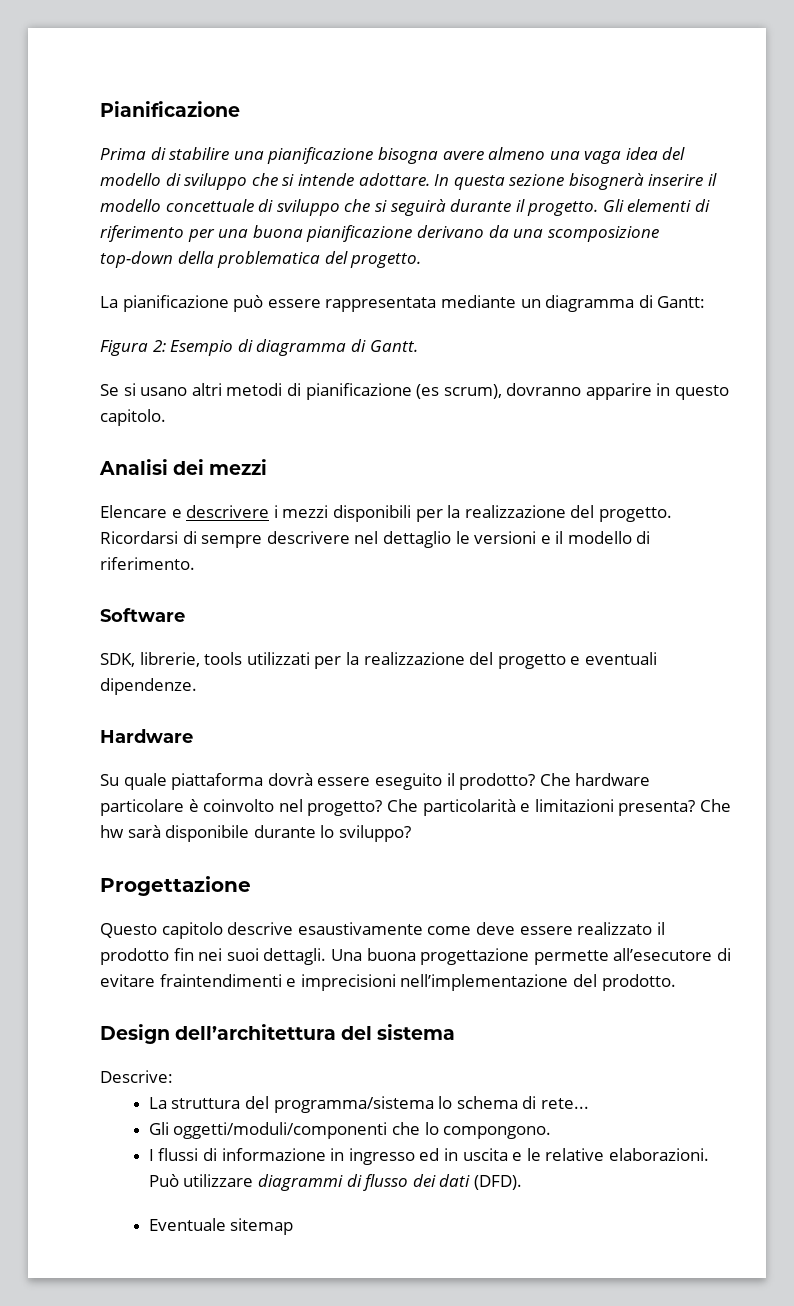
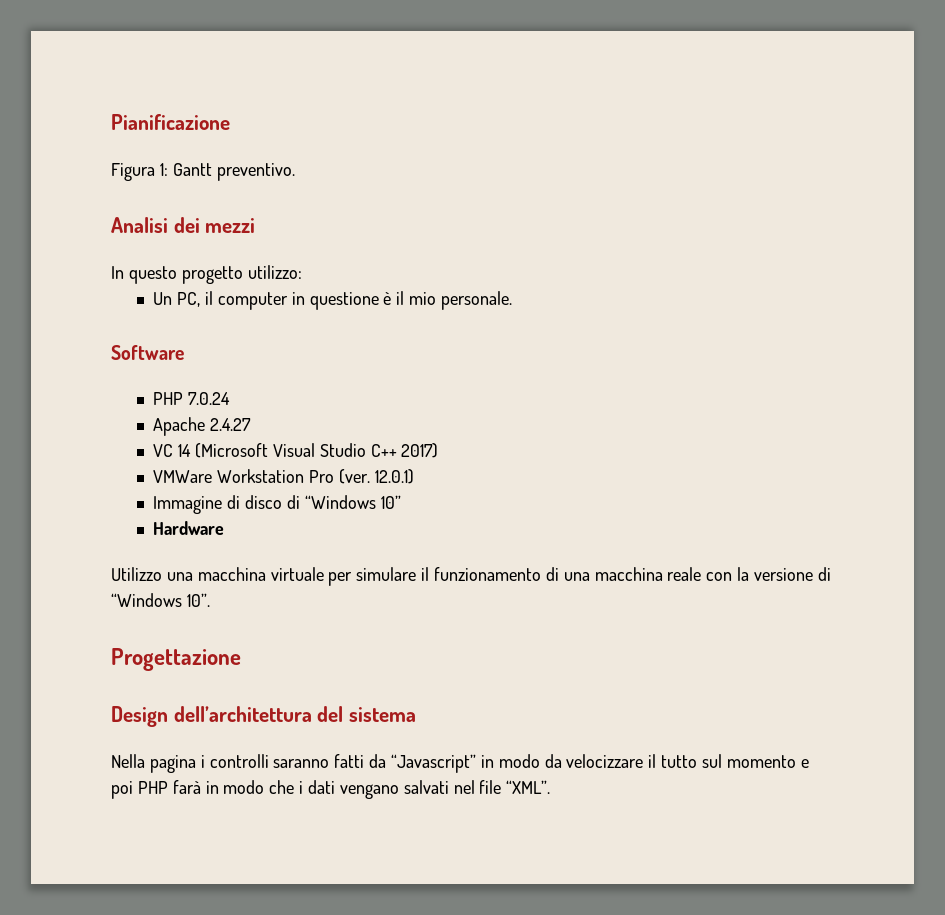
[100,147,686,164] [100,173,718,190] [100,199,711,216] [100,225,659,242] [100,251,422,268] [100,295,706,312] [100,339,418,356] [100,383,730,400] [100,409,166,426] [99,459,268,475] [100,505,672,522] [100,531,651,548] [100,557,195,570] [100,608,185,622] [100,652,657,669] [100,678,197,695] [100,729,193,743] [100,773,651,790] [100,799,731,816] [100,825,411,842] [100,876,251,896] [100,922,665,939] [100,948,731,965] [100,974,676,991] [100,1024,456,1044] [100,1070,173,1083] [148,1096,589,1113] [148,1122,552,1139] [148,1148,709,1165] [148,1174,522,1191] [148,1218,294,1235] Prima di stabilire una pianificazione bisogna avere almeno una vaga idea del modello di sviluppo che si intende adottare. In questa sezione bisognerà inserire il modello concettuale di sviluppo che si seguirà durante il progetto. Gli elementi di riferimento per una buona pianificazione derivano da una scomposizione top-down della problematica del progetto. // La pianificazione può essere rappresentata mediante un diagramma di Gantt: // Figura 2: Esempio di diagramma di Gantt. // Se si usano altri metodi di pianificazione (es scrum), dovranno apparire in questo capitolo. // Analisi dei mezzi // Elencare e descrivere i mezzi disponibili per la realizzazione del progetto. Ricordarsi di sempre descrivere nel dettaglio le versioni e il modello di riferimento. // Software // SDK, librerie, tools utilizzati per la realizzazione del progetto e eventuali dipendenze. // Hardware // Su quale piattaforma dovrà essere eseguito il prodotto? Che hardware particolare è coinvolto nel progetto? Che particolarità e limitazioni presenta? Che hw sarà disponibile durante lo sviluppo? // Progettazione // Questo capitolo descrive esaustivamente come deve essere realizzato il prodotto fin nei suoi dettagli. Una buona progettazione permette all’esecutore di evitare fraintendimenti e imprecisioni nell’implementazione del prodotto. // Design dell’architettura del sistema // Descrive: // La struttura del programma/sistema lo schema di rete... // Gli oggetti/moduli/componenti che lo compongono. // I flussi di informazione in ingresso ed in uscita e le relative elaborazioni. Può utilizzare diagrammi di flusso dei dati (DFD). // Eventuale sitemap -> [111,163,295,181] [111,217,256,233] [111,265,302,284] [153,291,513,310] [111,345,184,360] [153,392,231,405] [153,417,252,436] [153,443,439,458] [153,469,414,484] [153,495,401,514] [153,521,225,535] [111,567,831,586] [111,593,210,607] [111,648,241,671] [111,706,417,727] [111,754,809,773] [111,780,551,799] Figura 1: Gantt preventivo. // Analisi dei mezzi // In questo progetto utilizzo: // Un PC, il computer in questione è il mio personale. // Software // PHP 7.0.24 // Apache 2.4.27 // VC 14 (Microsoft Visual Studio C++ 2017) // VMWare Workstation Pro (ver. 12.0.1) // Immagine di disco di “Windows 10” // Hardware // Utilizzo una macchina virtuale per simulare il funzionamento di una macchina reale con la versione di “Windows 10”. // Progettazione // Design dell’architettura del sistema // Nella pagina i controlli saranno fatti da “Javascript” in modo da velocizzare il tutto sul momento e poi PHP farà in modo che i dati vengano salvati nel file “XML”.

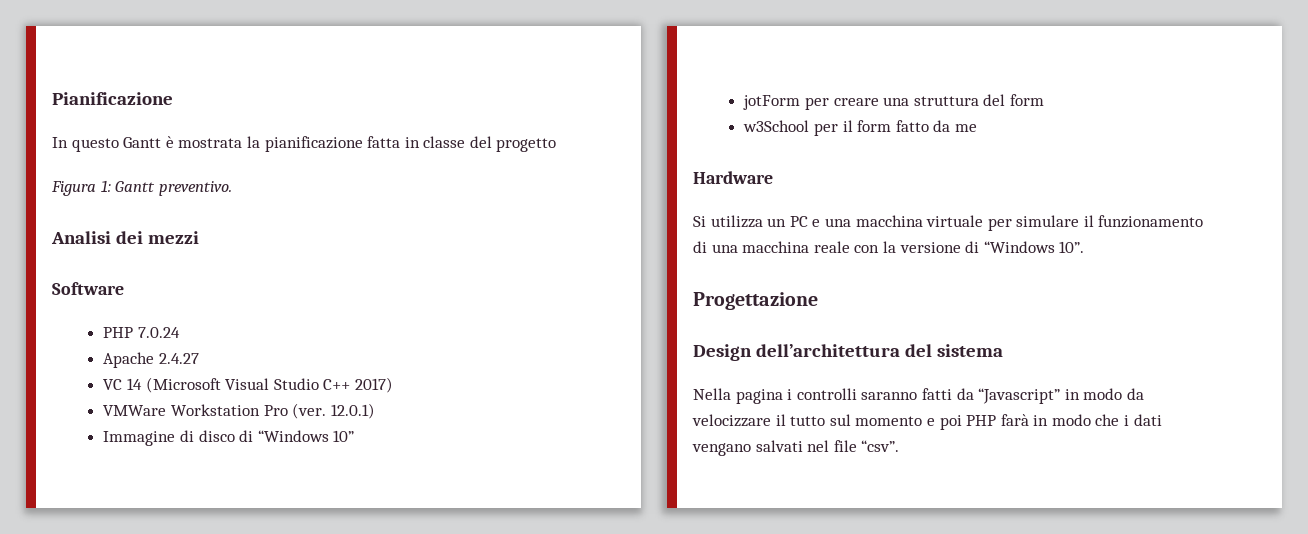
(230, 122) none -> [52,136,557,152] // In questo Gantt è mostrata la pianificazione fatta in classe del progetto
[111,265,302,284] [153,291,513,310] // In questo progetto utilizzo: // Un PC, il computer in questione è il mio personale. -> (199, 237) none
[153,521,225,535] [111,567,162,581] Hardware // Utilizzo -> [743,94,1044,110] [743,120,977,136] [693,171,773,184] [693,215,821,228] jotForm per creare una struttura del form // w3School per il form fatto da me // Hardware // Si utilizza un PC e
[506,780,551,794] “XML”. -> [861,440,900,452] “csv”.

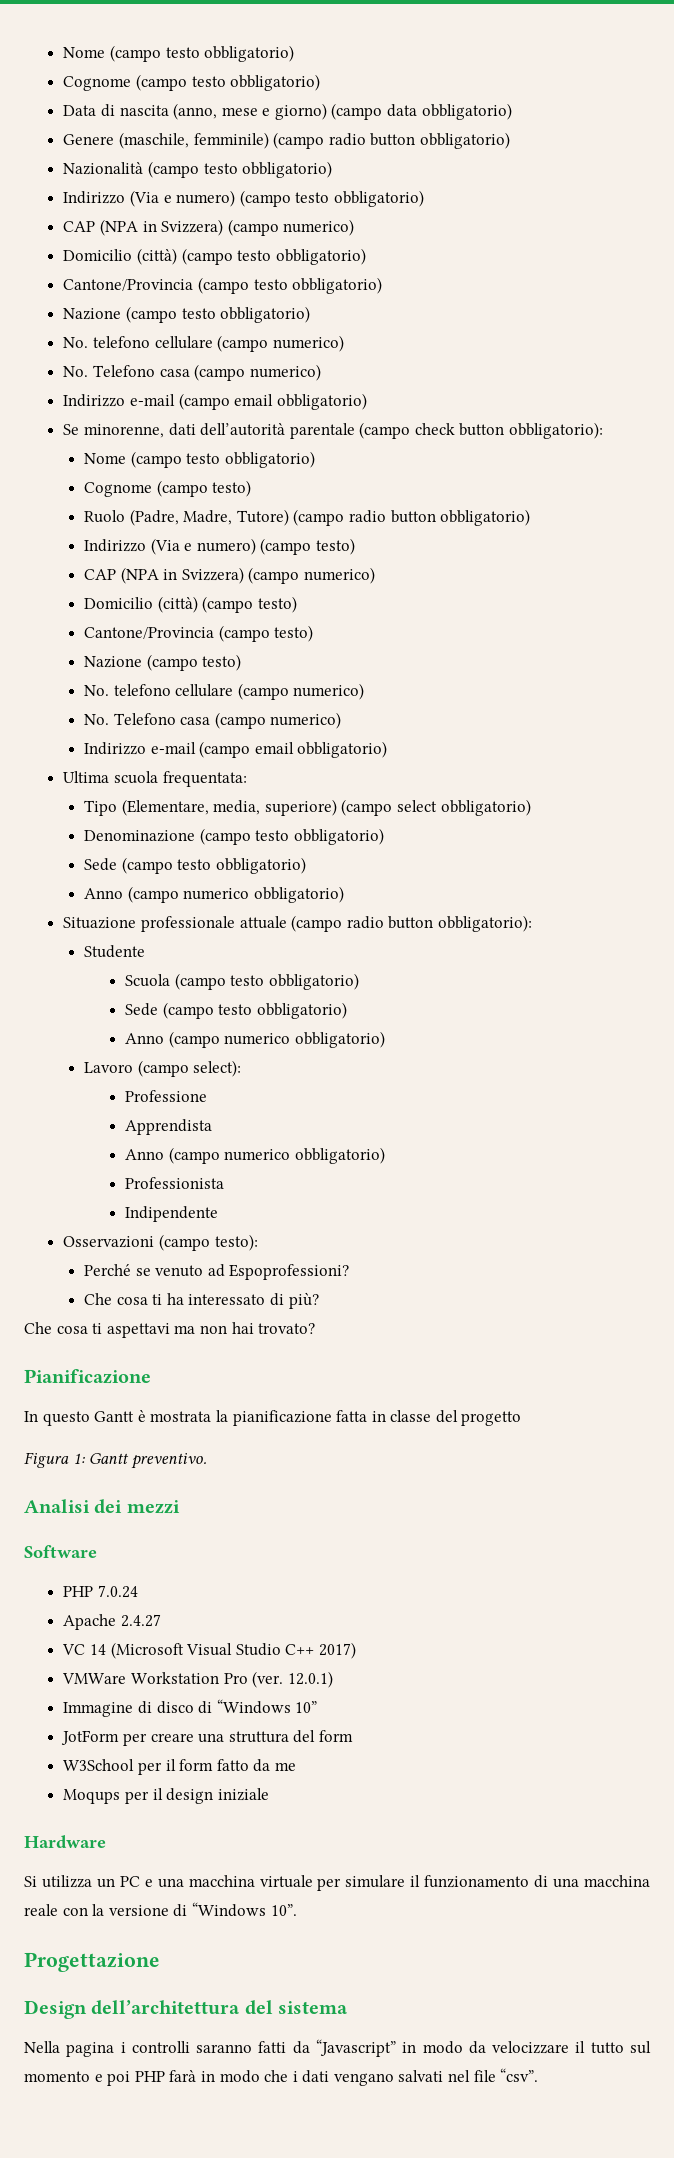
(52, 98) none -> [63,45,295,62] [63,74,321,91] [63,103,512,120] [63,132,510,149] [63,161,333,178] [63,190,424,207] [63,219,355,236] [63,248,366,265] [63,277,383,294] [63,306,311,323] [63,335,344,352] [63,364,321,381] [63,393,367,410] [63,422,604,439] [83,451,315,468] [83,480,252,497] [83,509,531,526] [83,538,355,555] [83,567,375,584] [83,596,297,613] [83,625,314,642] [83,654,242,671] [83,683,365,700] [83,712,342,729] [83,741,388,758] [63,771,247,787] [83,799,531,816] [83,828,384,845] [83,857,306,874] [83,886,344,903] [63,915,532,932] [83,945,145,958] [125,973,360,990] [125,1002,348,1019] [125,1031,386,1048] [83,1060,242,1077] [125,1090,208,1102] [125,1119,213,1135] [125,1147,386,1164] [125,1177,225,1189] [125,1206,219,1222] [63,1234,258,1251] [83,1264,350,1280] [83,1292,319,1309] [24,1322,316,1338] Nome (campo testo obbligatorio) // Cognome (campo testo obbligatorio) // Data di nascita (anno, mese e giorno) (campo data obbligatorio) // Genere (maschile, femminile) (campo radio button obbligatorio) // Nazionalità (campo testo obbligatorio) // Indirizzo (Via e numero) (campo testo obbligatorio) // CAP (NPA in Svizzera) (campo numerico) // Domicilio (città) (campo testo obbligatorio) // Cantone/Provincia (campo testo obbligatorio) // Nazione (campo testo obbligatorio) // No. telefono cellulare (campo numerico) // No. Telefono casa (campo numerico) // Indirizzo e-mail (campo email obbligatorio) // Se minorenne, dati dell’autorità parentale (campo check button obbligatorio): // Nome (campo testo obbligatorio) // Cognome (campo testo) // Ruolo (Padre, Madre, Tutore) (campo radio button obbligatorio) // Indirizzo (Via e numero) (campo testo) // CAP (NPA in Svizzera) (campo numerico) // Domicilio (città) (campo testo) // Cantone/Provincia (campo testo) // Nazione (campo testo) // No. telefono cellulare (campo numerico) // No. Telefono casa (campo numerico) // Indirizzo e-mail (campo email obbligatorio) // Ultima scuola frequentata: // Tipo (Elementare, media, superiore) (campo select obbligatorio) // Denominazione (campo testo obbligatorio) // Sede (campo testo obbligatorio) // Anno (campo numerico obbligatorio) // Situazione professionale attuale (campo radio button obbligatorio): // Studente // Scuola (campo testo obbligatorio) // Sede (campo testo obbligatorio) // Anno (campo numerico obbligatorio) // Lavoro (campo select): // Professione // Apprendista // Anno (campo numerico obbligatorio) // Professionista // Indipendente // Osservazioni (campo testo): // Perché se venuto ad Espoprofessioni? // Che cosa ti ha interessato di più? // Che cosa ti aspettavi ma non hai trovato? //
[743,95,801,110] jotForm -> [61,1730,120,1745] JotForm
[743,120,810,132] w3School -> [63,1759,135,1771] W3School
(977, 128) none -> [63,1788,269,1804] // Moqups per il design iniziale

